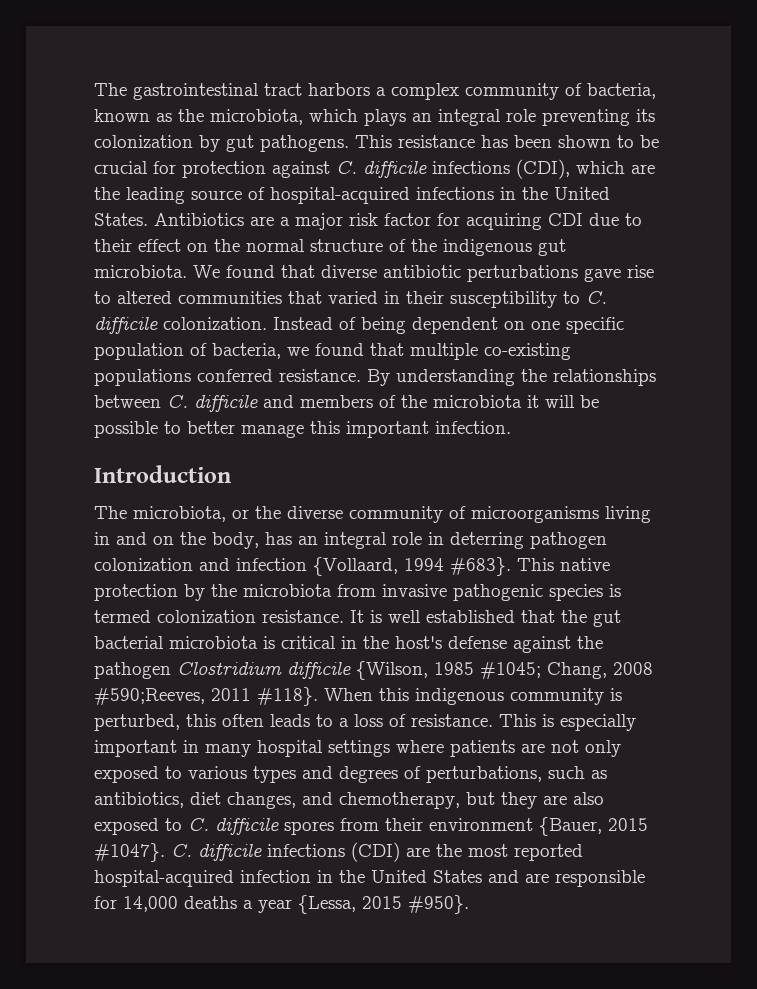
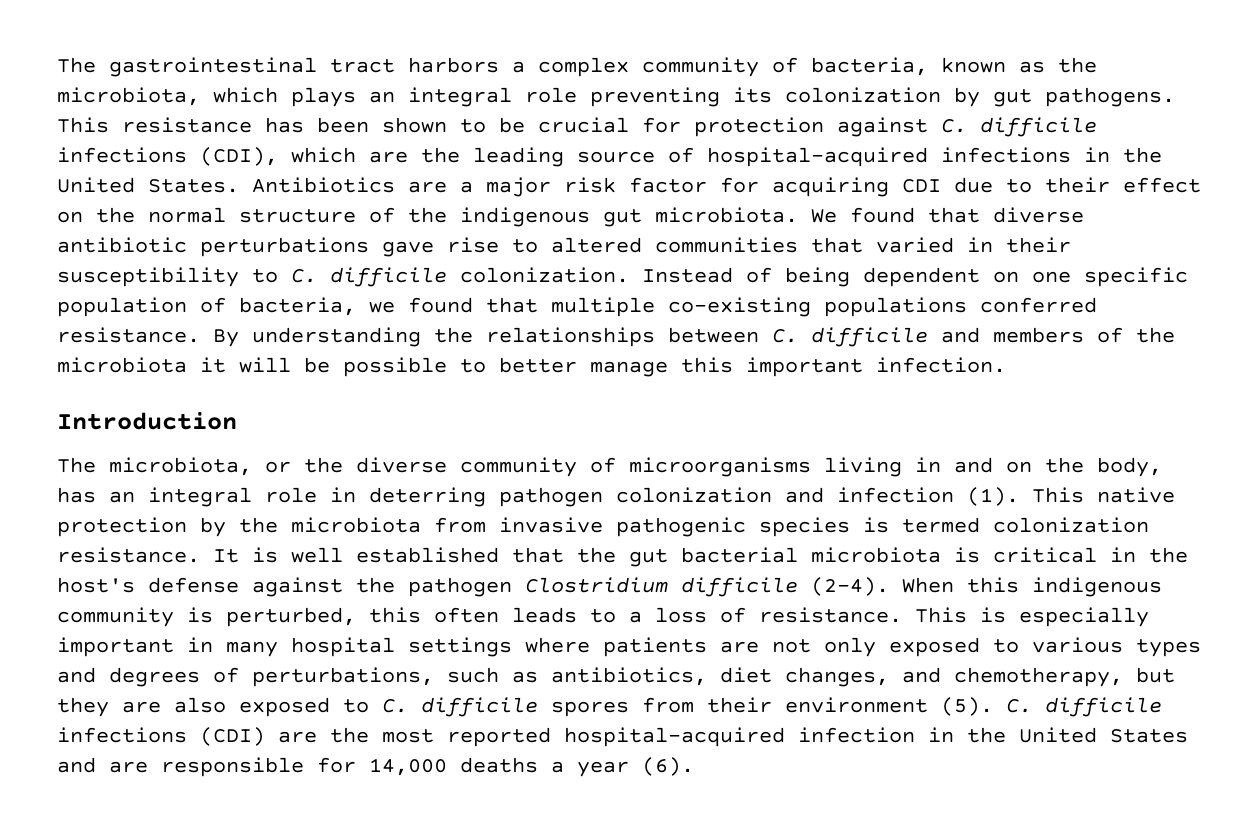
[313,557,511,576] {Vollaard, 1994 #683}. -> [967,487,1019,506] (1).
[356,661,653,680] [94,687,318,706] {Wilson, 1985 #1045; Chang, 2008 #590;Reeves, 2011 #118}. -> [811,577,889,596] (2-4).
[539,817,648,836] [94,843,165,862] {Bauer, 2015 #1047}. -> [941,697,993,716] (5).
[298,895,469,914] {Lessa, 2015 #950}. -> [642,757,694,776] (6).

